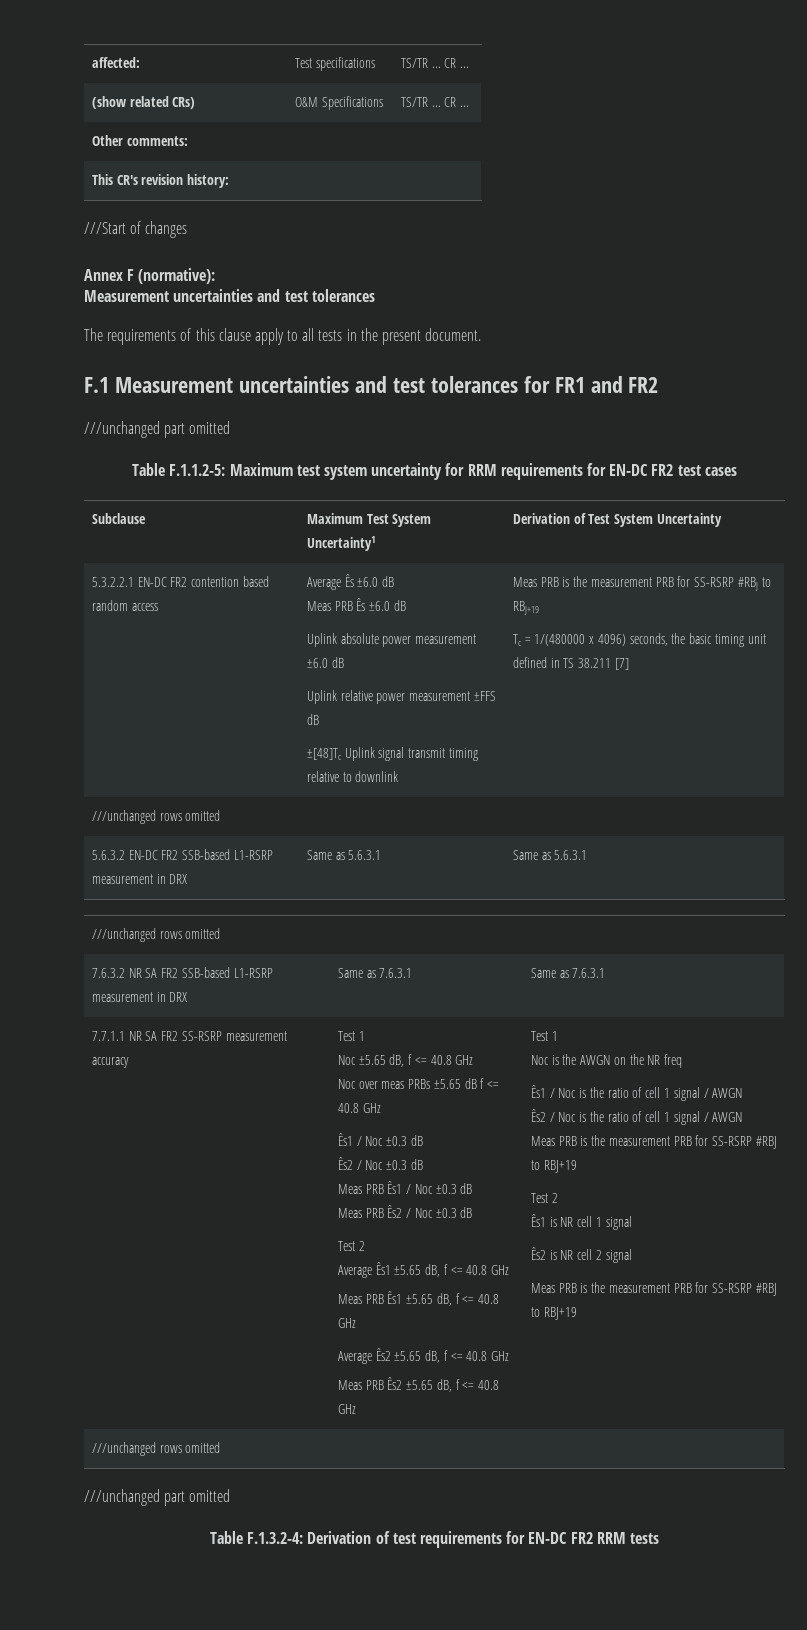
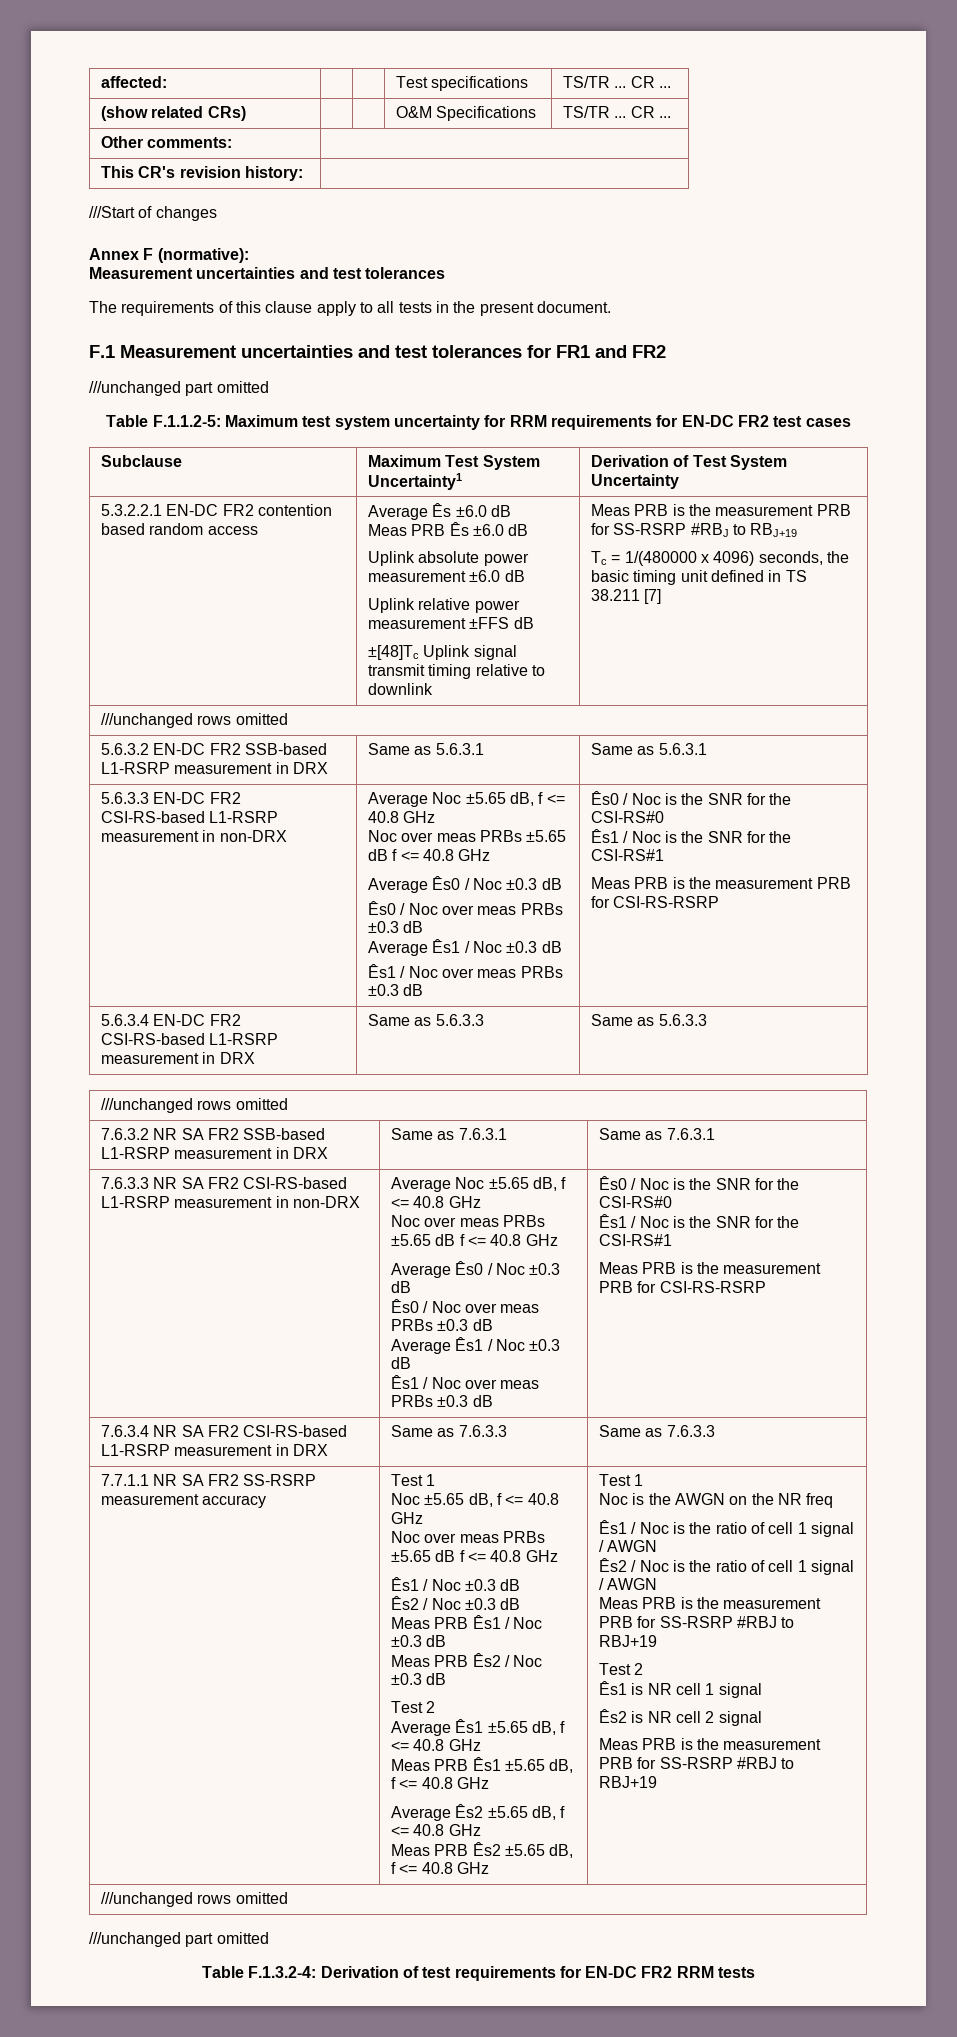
(588, 855) none -> [101,792,241,804] [101,811,279,823] [101,830,287,842] [368,792,565,807] [368,811,436,823] [368,830,567,842] [368,849,491,861] [368,876,562,893] [368,901,563,915] [368,921,424,933] [368,939,562,956] [368,964,563,978] [368,984,424,996] [591,791,792,805] [591,811,665,823] [591,829,792,843] [591,849,665,861] [591,877,851,889] [591,896,720,908] [101,1014,241,1026] [101,1033,279,1045] [101,1052,255,1064] [368,1014,484,1026] [591,1014,707,1026] // 5.6.3.3 EN-DC FR2 CSI-RS-based L1-RSRP measurement in non-DRX | Average Noc ±5.65 dB, f <= 40.8 GHz // Noc over meas PRBs ±5.65 dB f <= 40.8 GHz // Average Ês0 / Noc ±0.3 dB // Ês0 / Noc over meas PRBs ±0.3 dB // Average Ês1 / Noc ±0.3 dB // Ês1 / Noc over meas PRBs ±0.3 dB | Ês0 / Noc is the SNR for the CSI-RS#0 // Ês1 / Noc is the SNR for the CSI-RS#1 // Meas PRB is the measurement PRB for CSI-RS-RSRP // 5.6.3.4 EN-DC FR2 CSI-RS-based L1-RSRP measurement in DRX | Same as 5.6.3.3 | Same as 5.6.3.3
(606, 973) none -> [101,1177,348,1189] [101,1196,361,1208] [391,1177,567,1192] [391,1196,481,1208] [391,1215,546,1227] [391,1234,558,1246] [391,1261,561,1278] [391,1281,412,1293] [391,1299,540,1313] [391,1319,493,1331] [391,1337,561,1354] [391,1357,412,1369] [391,1375,540,1389] [391,1395,493,1407] [599,1176,800,1190] [599,1196,673,1208] [599,1214,800,1228] [599,1234,673,1246] [599,1262,822,1274] [599,1281,766,1293] [101,1425,348,1437] [101,1444,329,1456] [391,1425,507,1437] [599,1425,715,1437] // 7.6.3.3 NR SA FR2 CSI-RS-based L1-RSRP measurement in non-DRX | Average Noc ±5.65 dB, f <= 40.8 GHz // Noc over meas PRBs ±5.65 dB f <= 40.8 GHz // Average Ês0 / Noc ±0.3 dB // Ês0 / Noc over meas PRBs ±0.3 dB // Average Ês1 / Noc ±0.3 dB // Ês1 / Noc over meas PRBs ±0.3 dB | Ês0 / Noc is the SNR for the CSI-RS#0 // Ês1 / Noc is the SNR for the CSI-RS#1 // Meas PRB is the measurement PRB for CSI-RS-RSRP // 7.6.3.4 NR SA FR2 CSI-RS-based L1-RSRP measurement in DRX | Same as 7.6.3.3 | Same as 7.6.3.3

